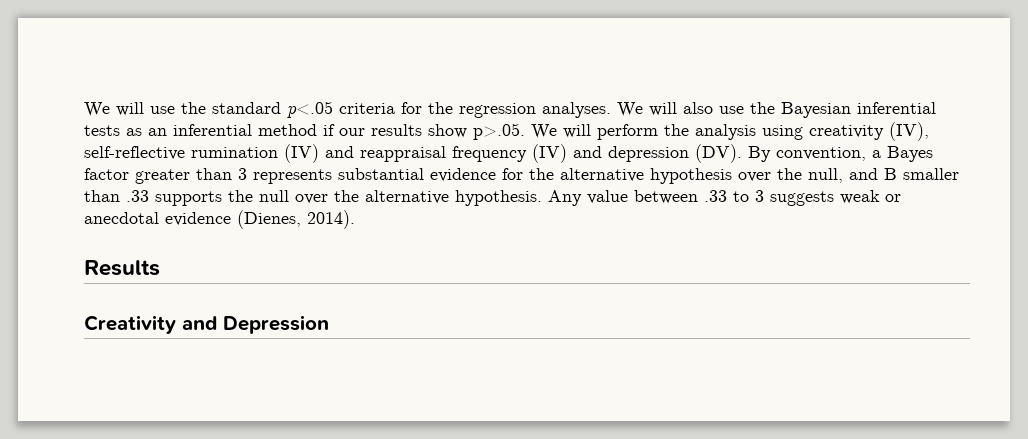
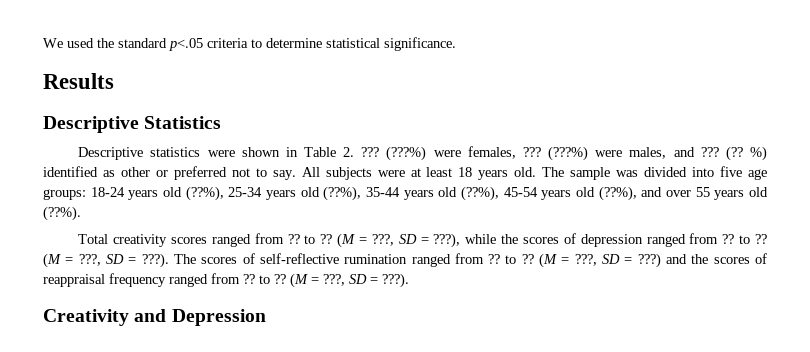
[84,102,175,117] We will use -> [43,38,94,48] We used
[401,102,936,118] [84,122,929,141] [84,144,933,163] [84,168,959,184] [84,190,901,206] [84,210,355,229] [84,260,160,276] for the regression analyses. We will also use the Bayesian inferential tests as an inferential method if our results show p>.05. We will perform the analysis using creativity (IV), self-reflective rumination (IV) and reappraisal frequency (IV) and depression (DV). By convention, a Bayes factor greater than 3 represents substantial evidence for the alternative hypothesis over the null, and B smaller than .33 supports the null over the alternative hypothesis. Any value between .33 to 3 suggests weak or anecdotal evidence (Dienes, 2014). // Results -> [251,37,456,51] [43,73,114,89] [43,116,222,133] [78,146,767,161] [43,166,768,180] [43,186,768,201] [43,206,81,221] [78,233,767,248] [43,253,768,268] [43,273,409,288] to determine statistical significance. // Results // Descriptive Statistics // Descriptive statistics were shown in Table 2. ??? (???%) were females, ??? (???%) were males, and ??? (?? %) identified as other or preferred not to say. All subjects were at least 18 years old. The sample was divided into five age groups: 18-24 years old (??%), 25-34 years old (??%), 35-44 years old (??%), 45-54 years old (??%), and over 55 years old (??%). // Total creativity scores ranged from ?? to ?? (M = ???, SD = ???), while the scores of depression ranged from ?? to ?? (M = ???, SD = ???). The scores of self-reflective rumination ranged from ?? to ?? (M = ???, SD = ???) and the scores of reappraisal frequency ranged from ?? to ?? (M = ???, SD = ???).

